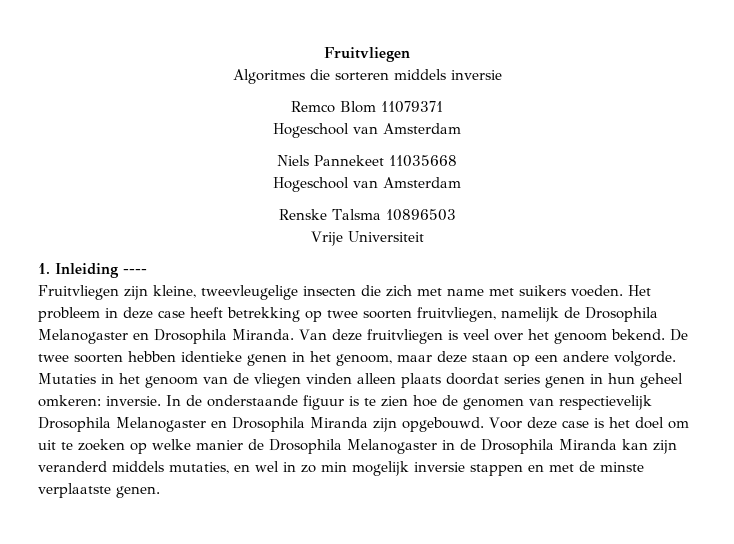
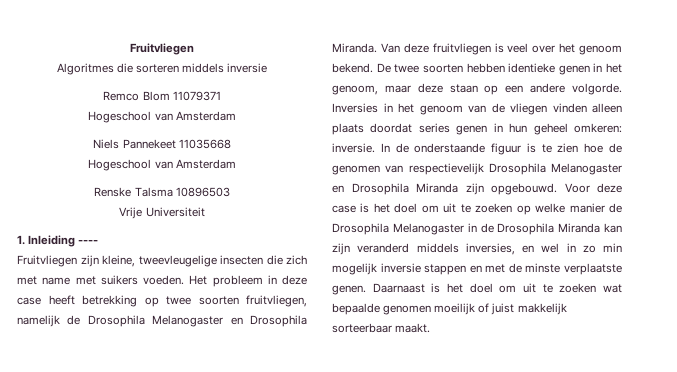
[38,373,96,384] Mutaties -> [332,103,378,113] Inversies
[169,462,229,474] mutaties, -> [465,243,515,255] inversies,
(160, 492) none -> [372,283,622,293] [332,303,567,315] [332,323,431,333] Daarnaast is het doel om uit te zoeken wat bepaalde genomen moeilijk of juist makkelijk sorteerbaar maakt.

